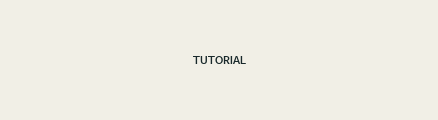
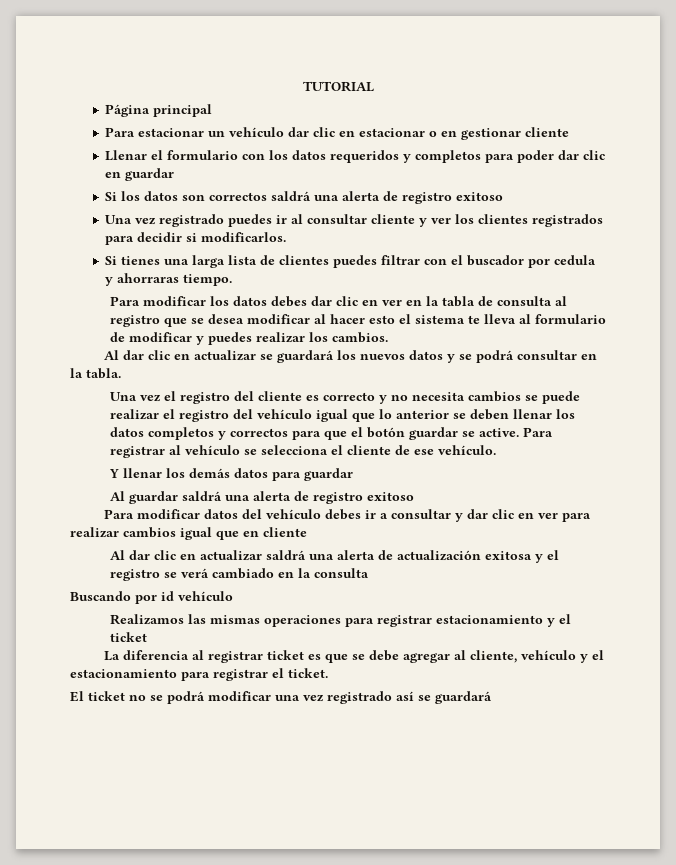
(246, 60) none -> [105,104,213,117] [105,127,570,140] [105,150,606,163] [105,168,175,181] [105,191,504,204] [105,214,604,227] [105,232,287,245] [105,255,597,268] [105,273,233,286] [109,296,567,307] [109,314,606,327] [109,332,388,345] [104,350,598,363] [70,368,121,379] [109,391,580,404] [109,409,575,422] [109,427,553,440] [109,445,496,458] [108,468,353,481] [109,491,414,504] [104,509,592,522] [70,527,307,540] [109,550,559,563] [109,568,369,581] [70,591,233,604] [109,614,571,627] [109,632,147,642] [104,650,605,663] [70,668,328,681] [70,691,492,704] // Página principal // Para estacionar un vehículo dar clic en estacionar o en gestionar cliente // Llenar el formulario con los datos requeridos y completos para poder dar clic en guardar // Si los datos son correctos saldrá una alerta de registro exitoso // Una vez registrado puedes ir al consultar cliente y ver los clientes registrados para decidir si modificarlos. // Si tienes una larga lista de clientes puedes filtrar con el buscador por cedula y ahorraras tiempo. // Para modificar los datos debes dar clic en ver en la tabla de consulta al registro que se desea modificar al hacer esto el sistema te lleva al formulario de modificar y puedes realizar los cambios. // Al dar clic en actualizar se guardará los nuevos datos y se podrá consultar en la tabla. // Una vez el registro del cliente es correcto y no necesita cambios se puede realizar el registro del vehículo igual que lo anterior se deben llenar los datos completos y correctos para que el botón guardar se active. Para registrar al vehículo se selecciona el cliente de ese vehículo. // Y llenar los demás datos para guardar // Al guardar saldrá una alerta de registro exitoso // Para modificar datos del vehículo debes ir a consultar y dar clic en ver para realizar cambios igual que en cliente // Al dar clic en actualizar saldrá una alerta de actualización exitosa y el registro se verá cambiado en la consulta // Buscando por id vehículo // Realizamos las mismas operaciones para registrar estacionamiento y el ticket // La diferencia al registrar ticket es que se debe agregar al cliente, vehículo y el estacionamiento para registrar el ticket. // El ticket no se podrá modificar una vez registrado así se guardará

